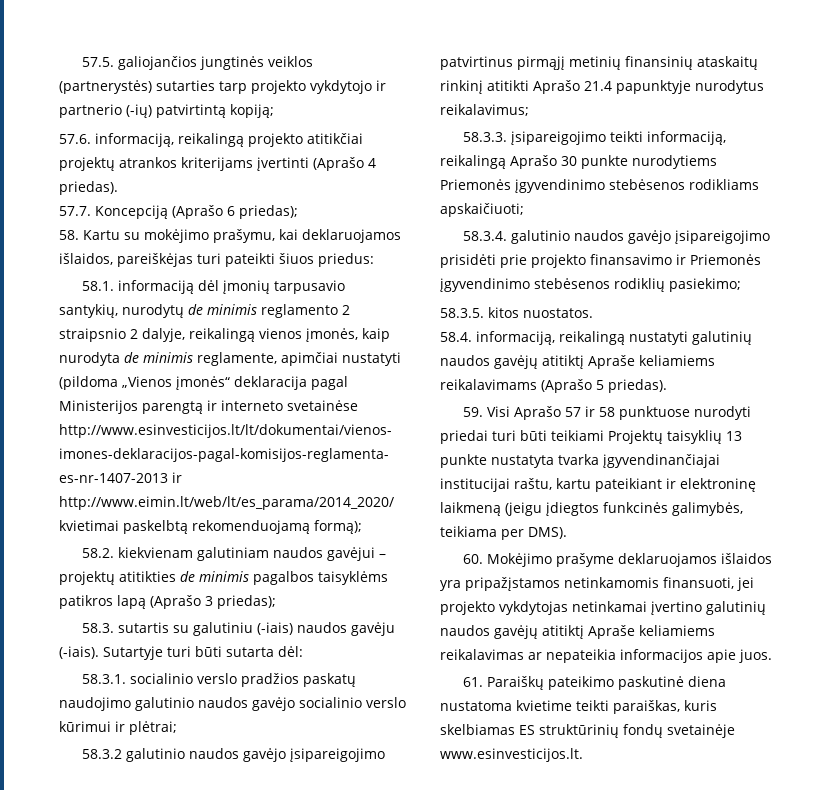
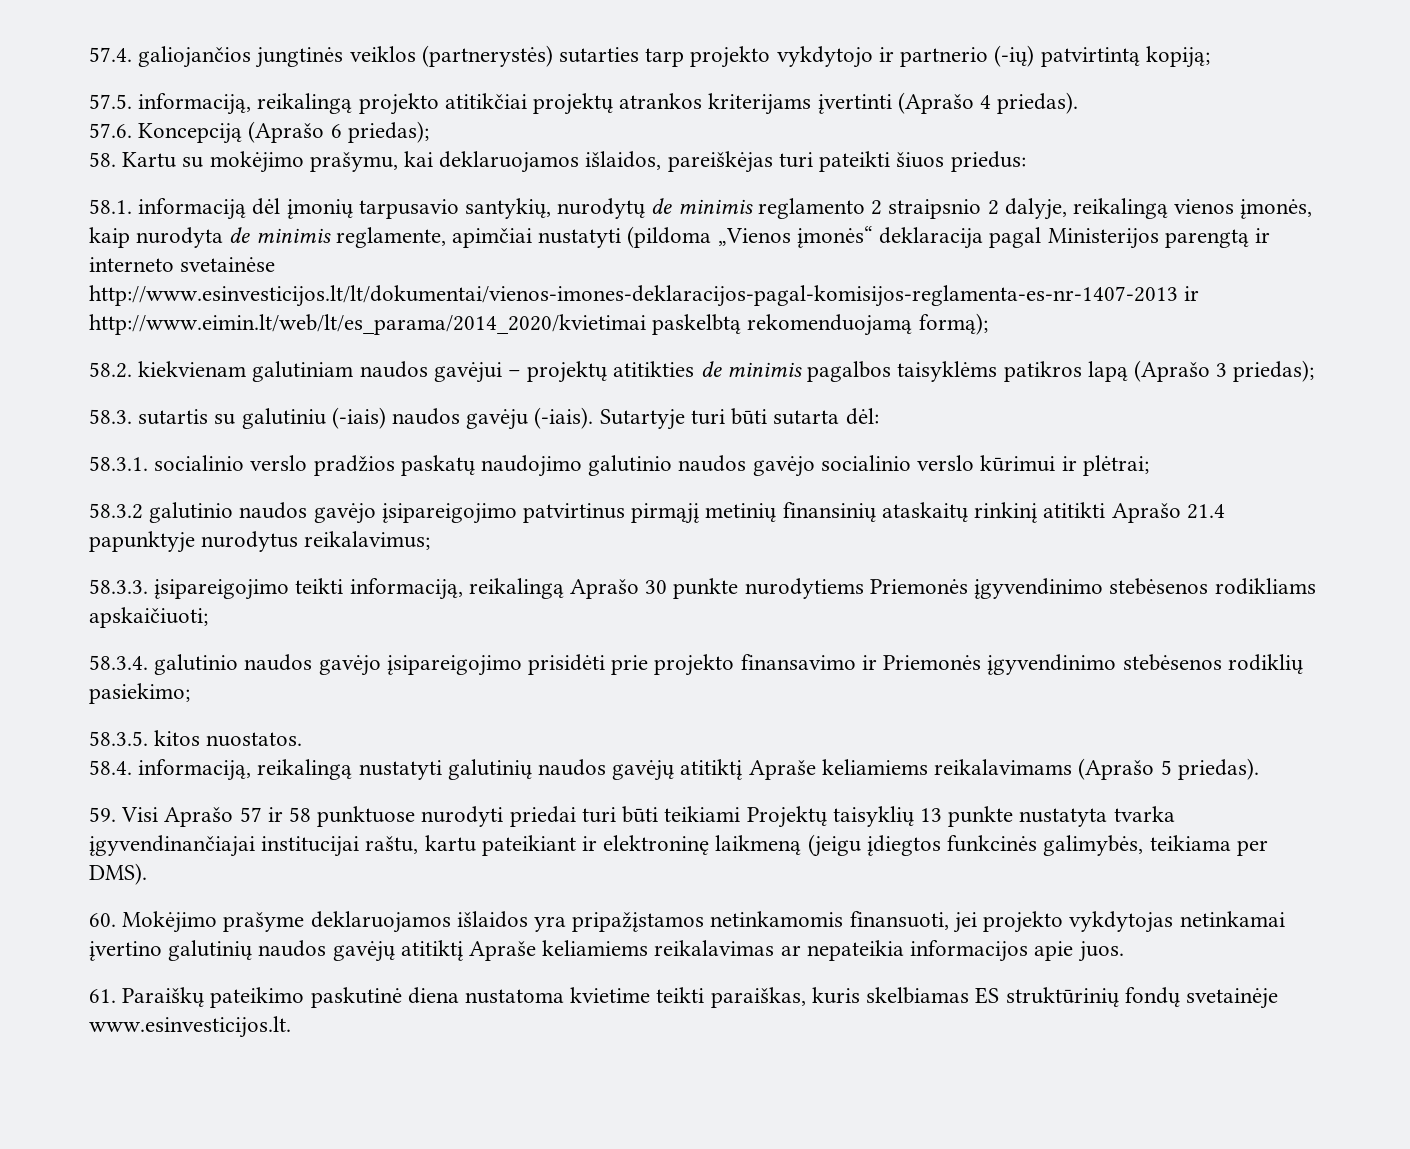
[81,57,114,67] 57.5. -> [89,47,132,62] 57.4.
[59,134,91,144] 57.6. -> [89,94,132,109] 57.5.
[59,206,91,216] 57.7. -> [89,123,132,138] 57.6.

